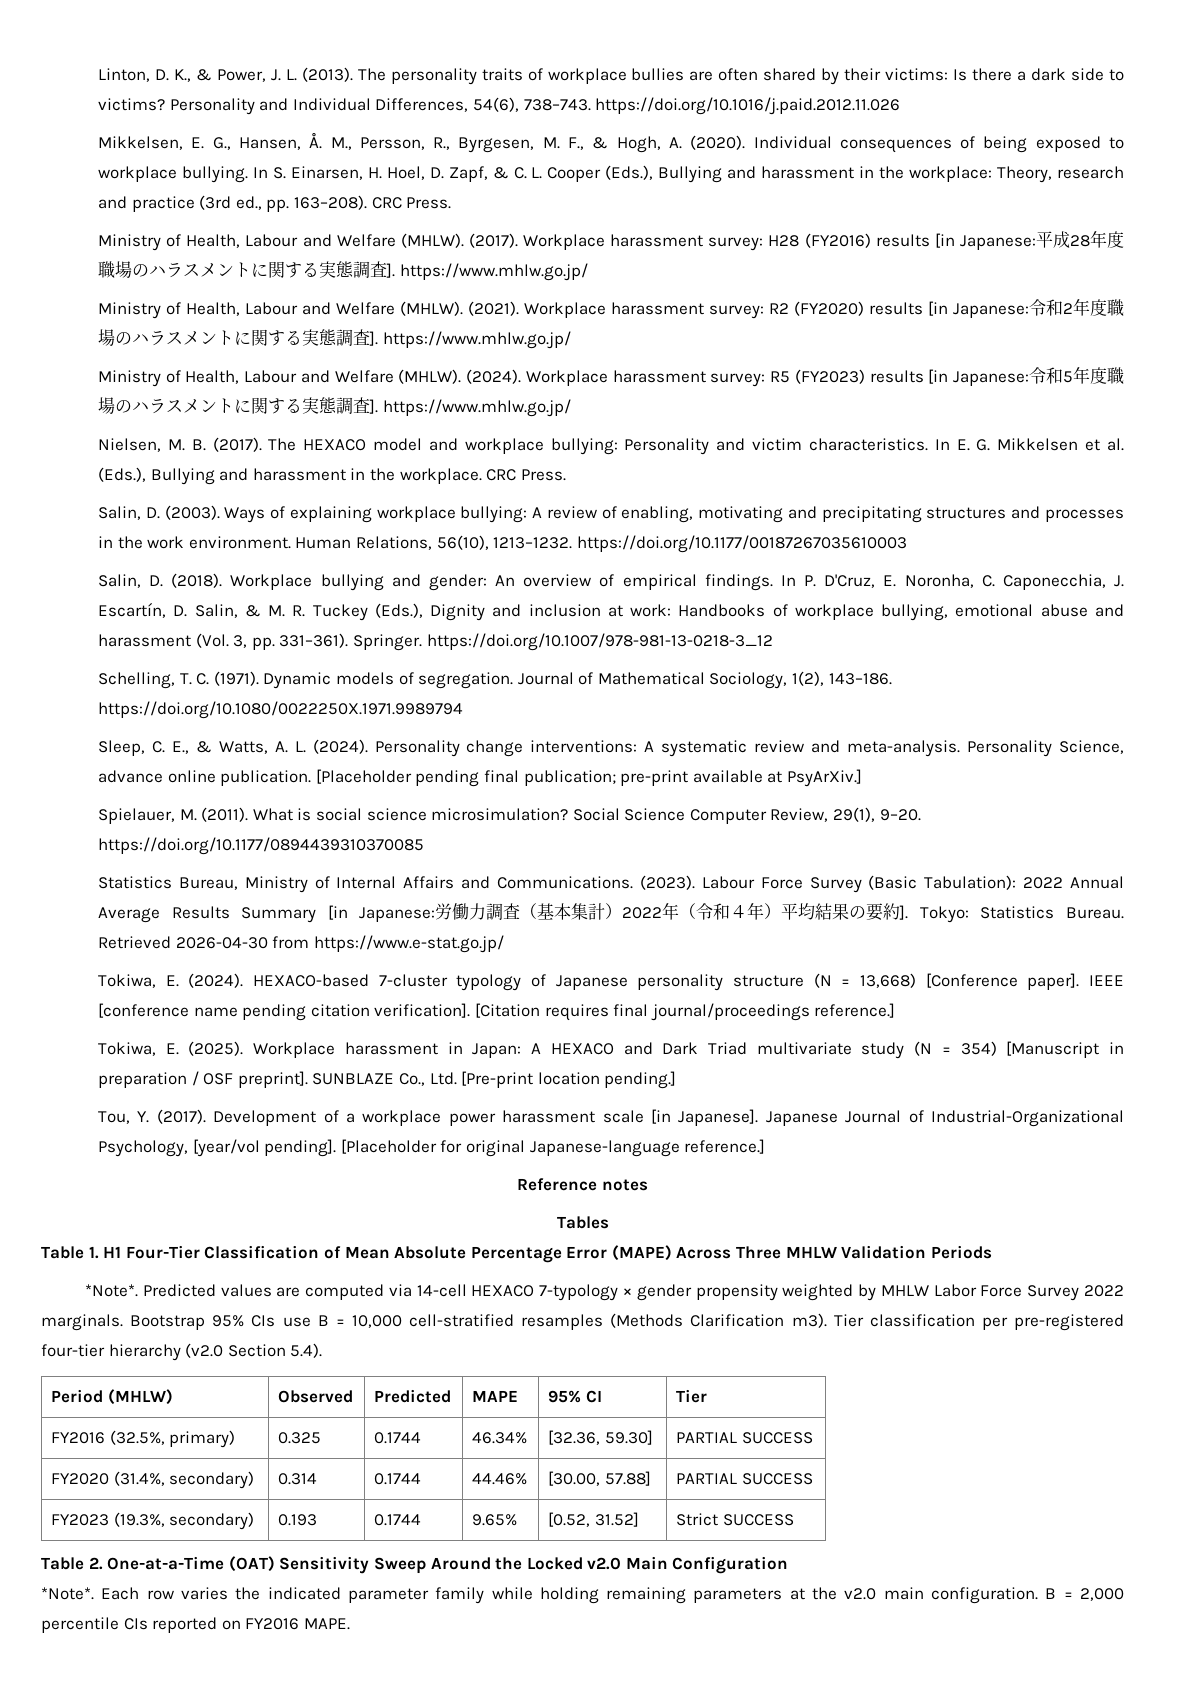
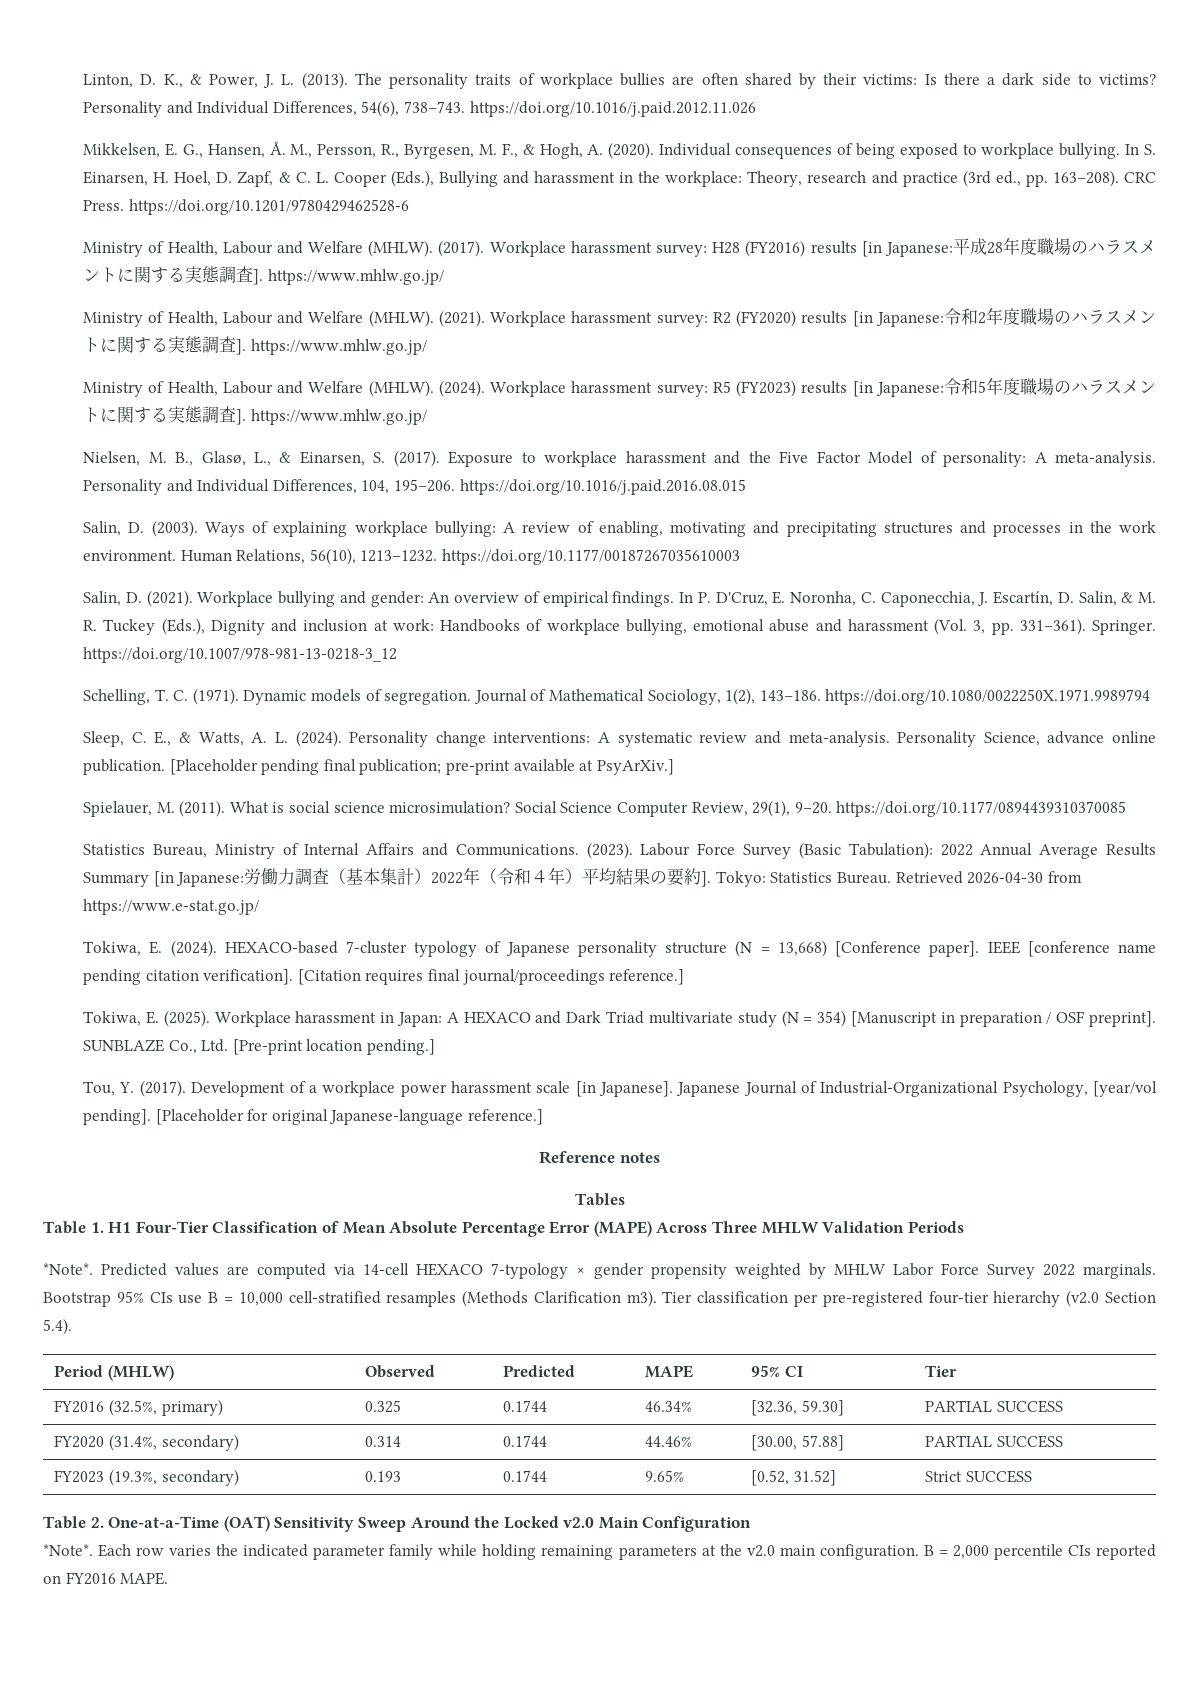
(452, 203) none -> [128,199,409,215] https://doi.org/10.1201/9780429462528-6
[191,437,1125,455] [97,467,566,485] B. (2017). The HEXACO model and workplace bullying: Personality and victim characteristics. In E. G. Mikkelsen et al. (Eds.), Bullying and harassment in the workplace. CRC Press. -> [175,450,1156,467] [83,479,746,495] B., Glasø, L., & Einarsen, S. (2017). Exposure to workplace harassment and the Five Factor Model of personality: A meta-analysis. Personality and Individual Differences, 104, 195–206. https://doi.org/10.1016/j.paid.2016.08.015
[171,573,223,588] (2018). -> [146,590,193,607] (2021).

